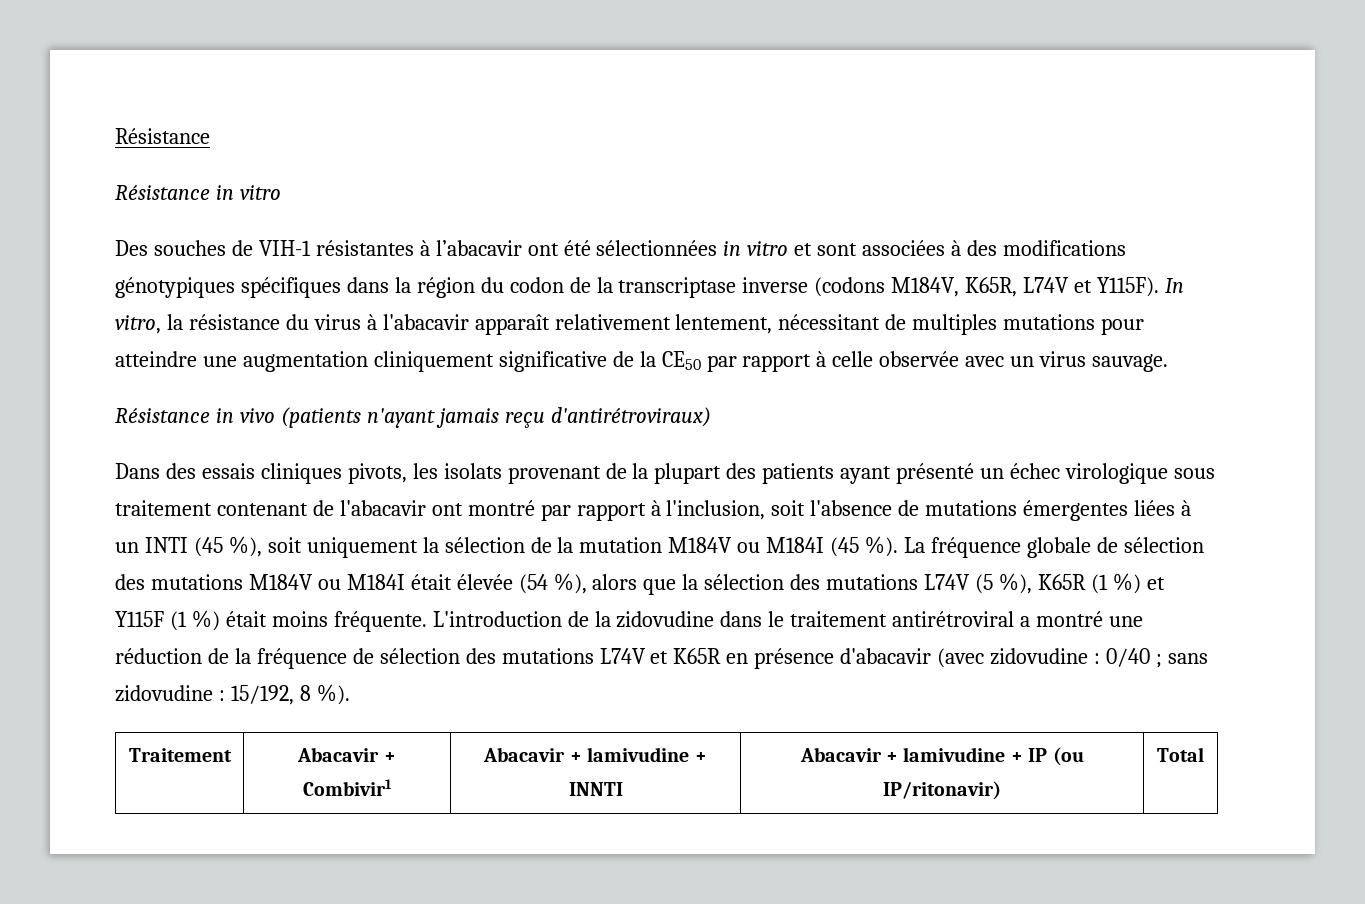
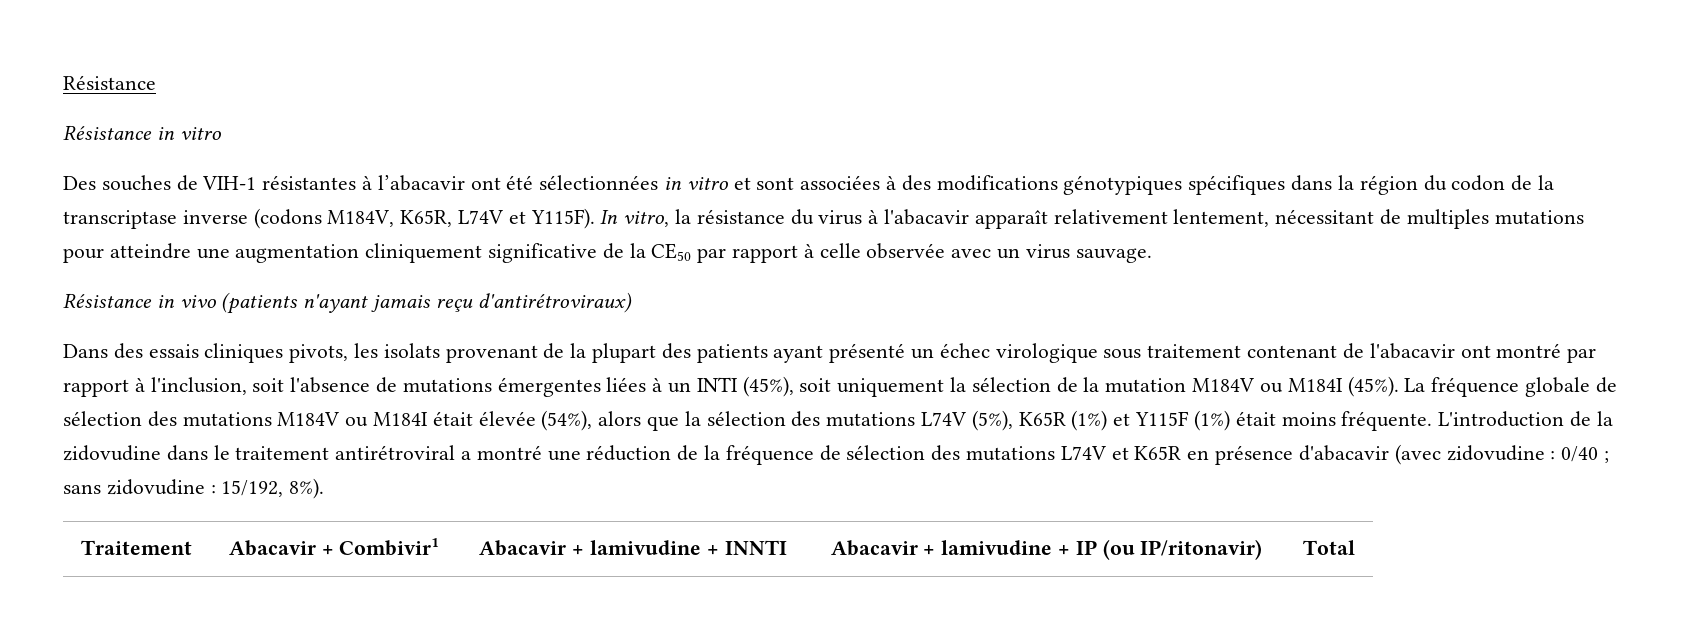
[193,536,262,557] (45 %), -> [742,376,794,397] (45%),
[830,536,899,557] (45 %). -> [1347,376,1399,397] (45%).
[518,573,587,594] (54 %), -> [541,410,593,431] (54%),
[975,573,1165,594] [115,610,220,631] (5 %), K65R (1 %) et Y115F (1 %) -> [971,410,1230,431] (5%), K65R (1%) et Y115F (1%)
[299,684,350,705] 8 %). -> [289,478,325,499] 8%).

